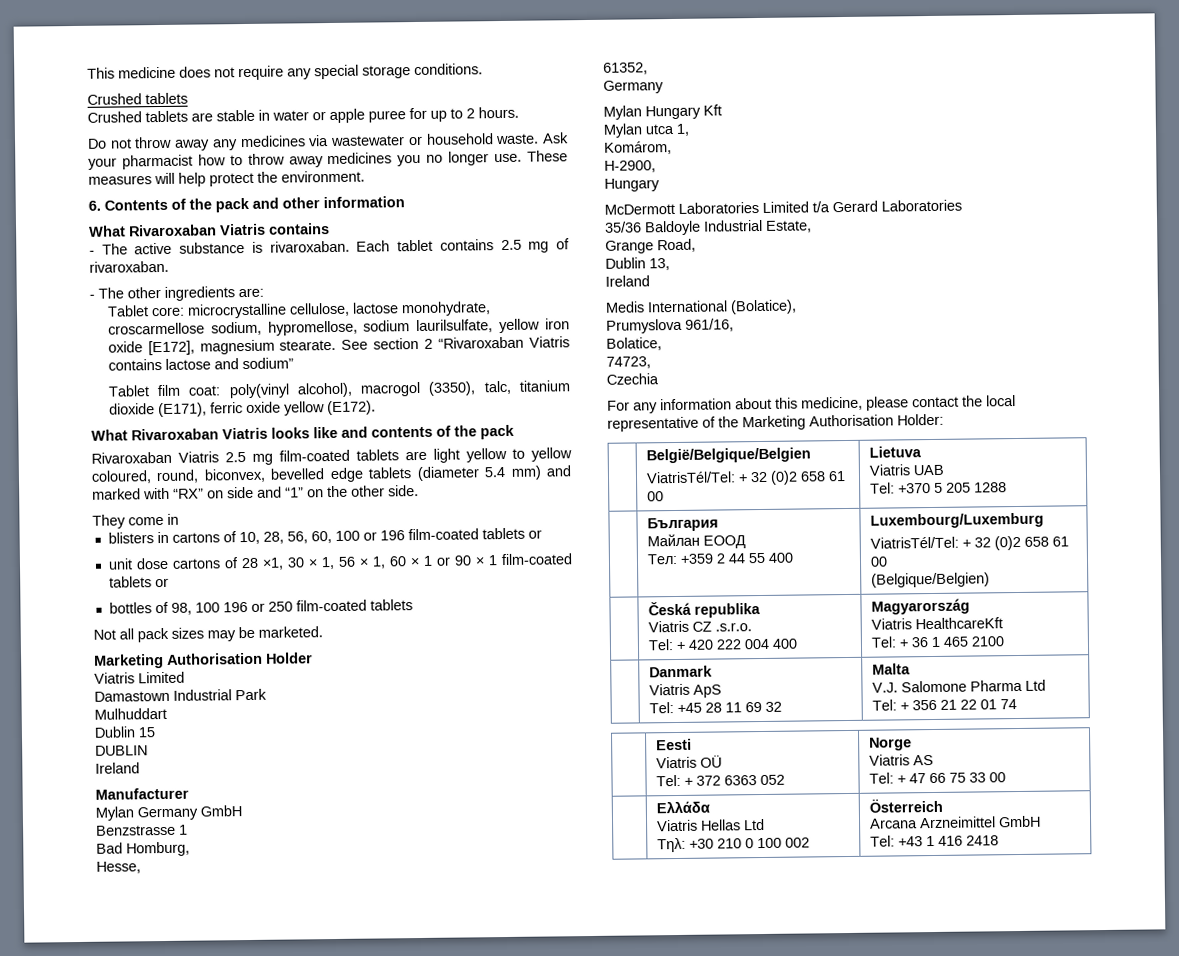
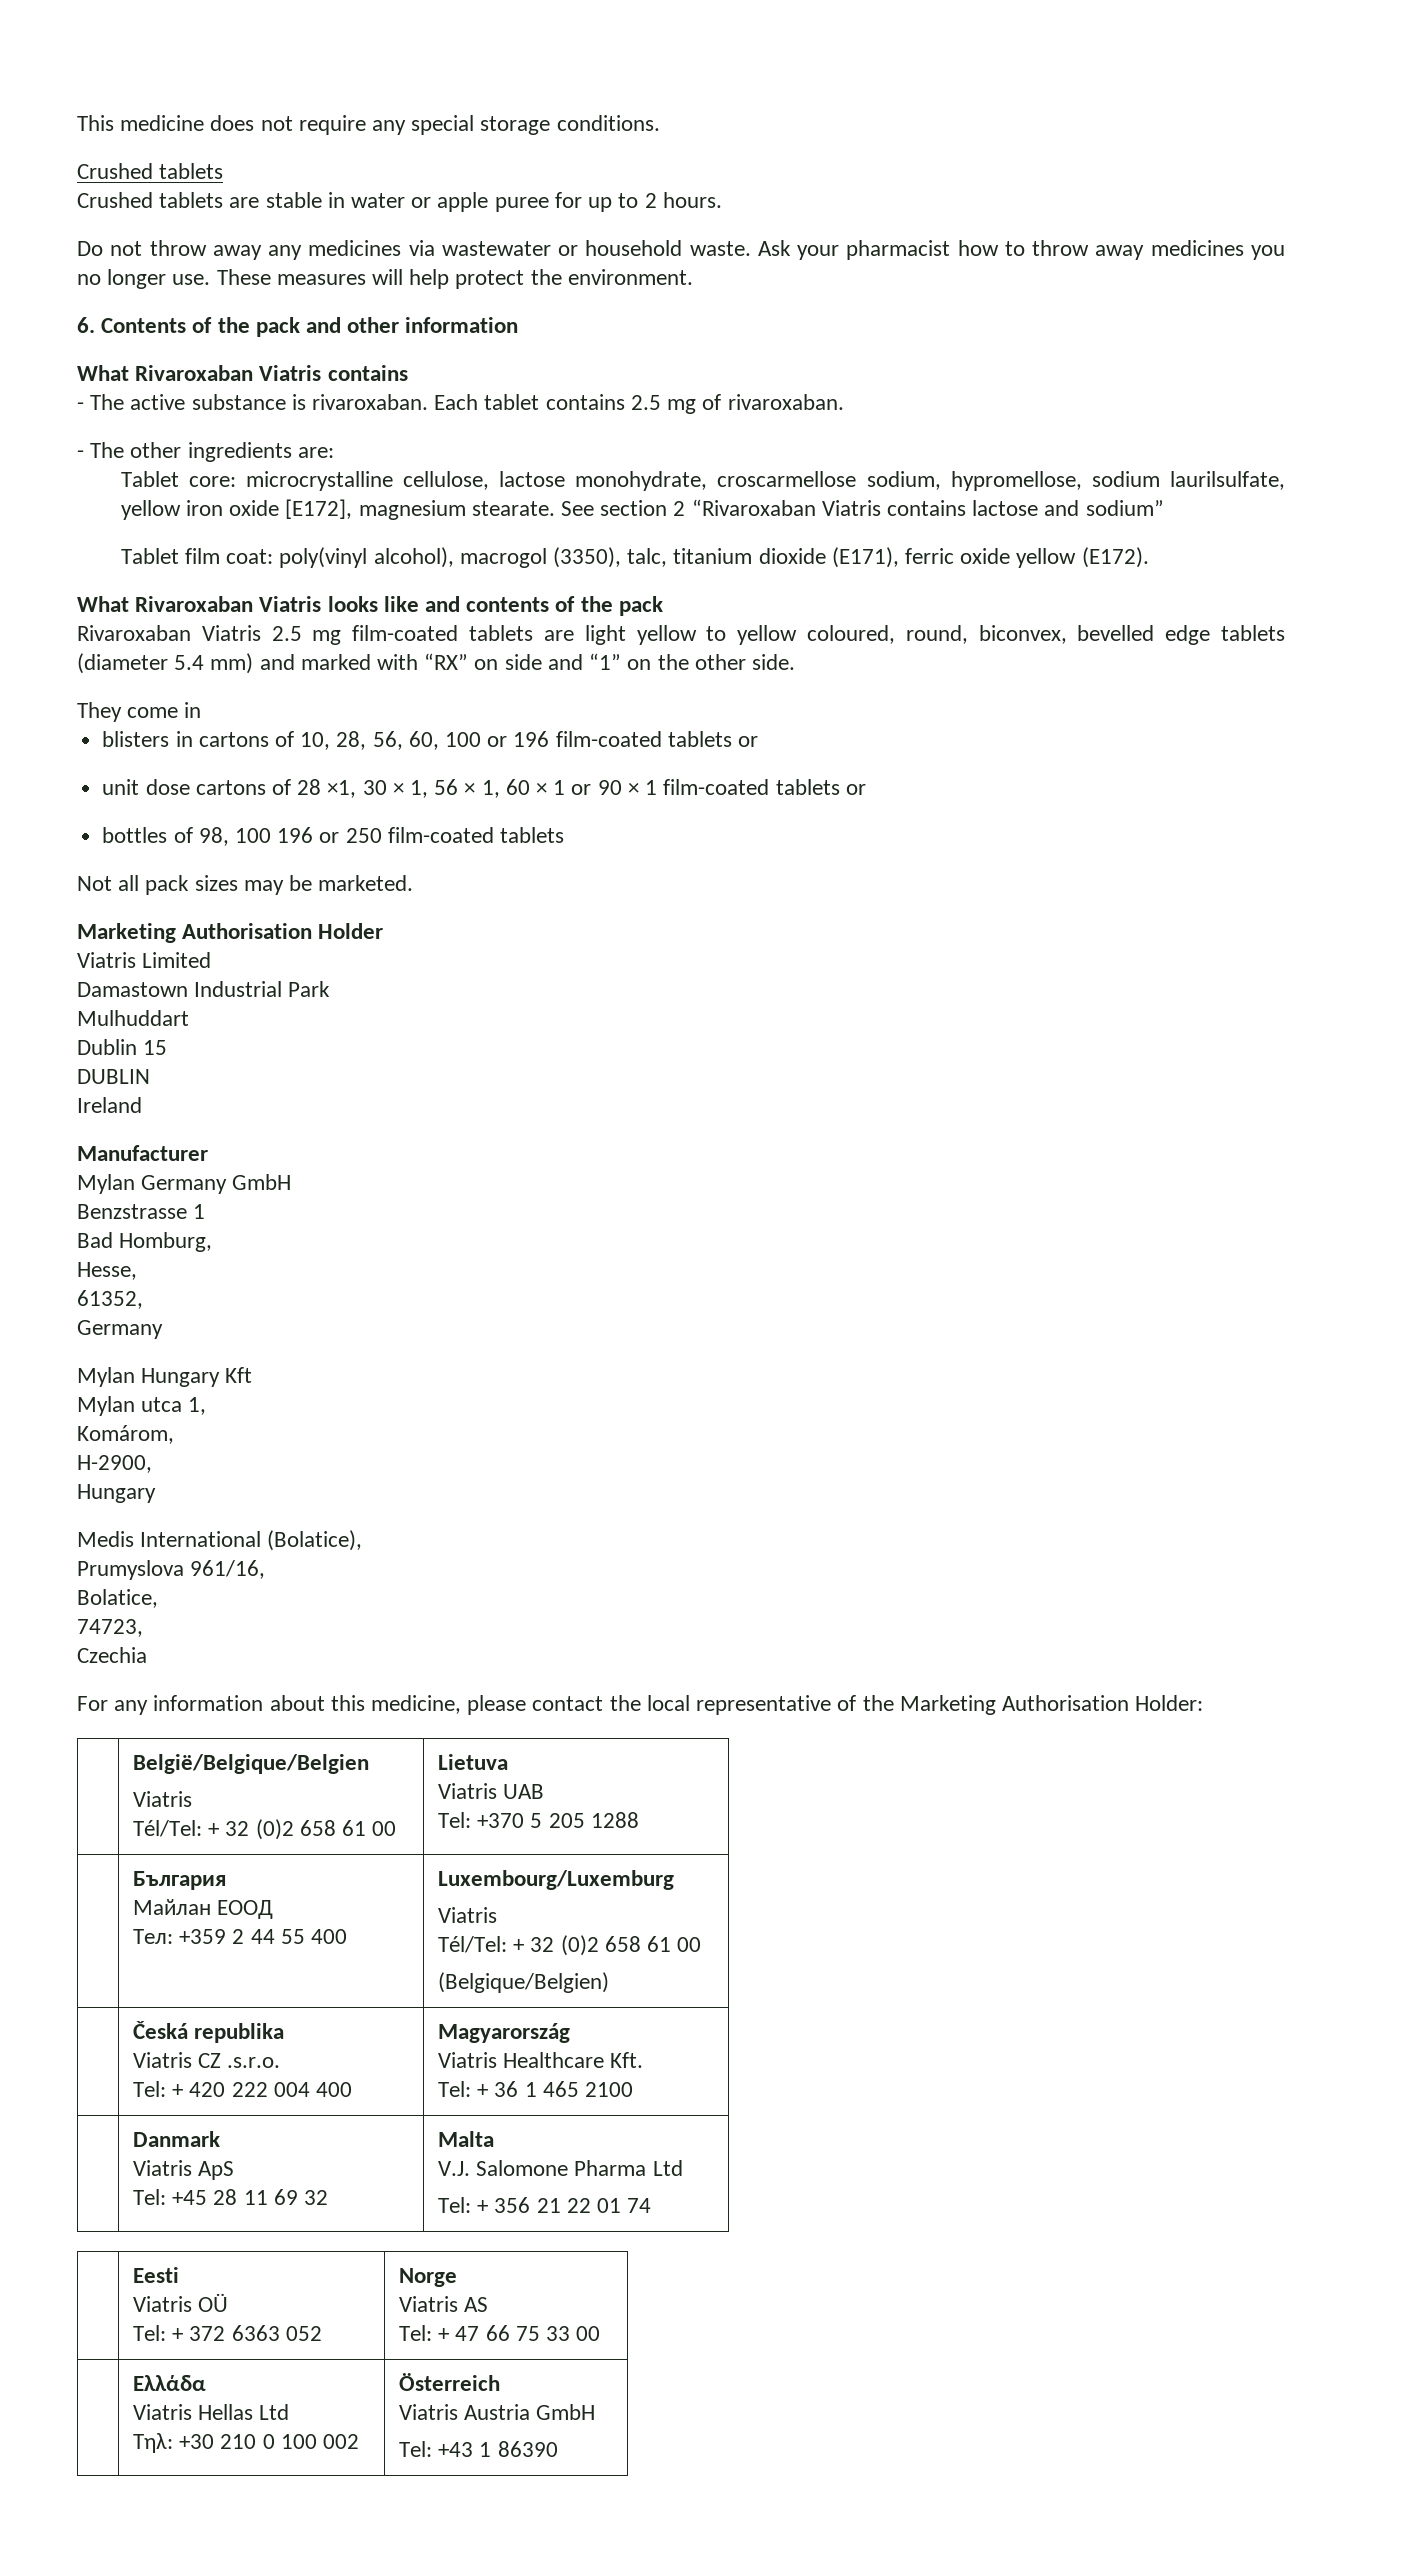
[604,199,962,215] [605,219,812,236] [605,238,696,254] [605,257,670,271] [605,275,650,287] // McDermott Laboratories Limited t/a Gerard Laboratories // 35/36 Baldoyle Industrial Estate, // Grange Road, // Dublin 13, // Ireland -> (156, 1493) none
[645,471,736,484] ViatrisTél/Tel: -> [132,1791,192,1807] [132,1820,202,1837] Viatris // Tél/Tel:
[869,536,959,549] ViatrisTél/Tel: -> [437,1907,497,1923] [437,1936,507,1953] Viatris // Tél/Tel:
[914,617,1003,630] HealthcareKft -> [503,2052,644,2068] Healthcare Kft.
[869,816,996,829] Arcana Arzneimittel -> [398,2404,531,2420] Viatris Austria
[937,835,999,846] 416 2418 -> [497,2441,558,2457] 86390

